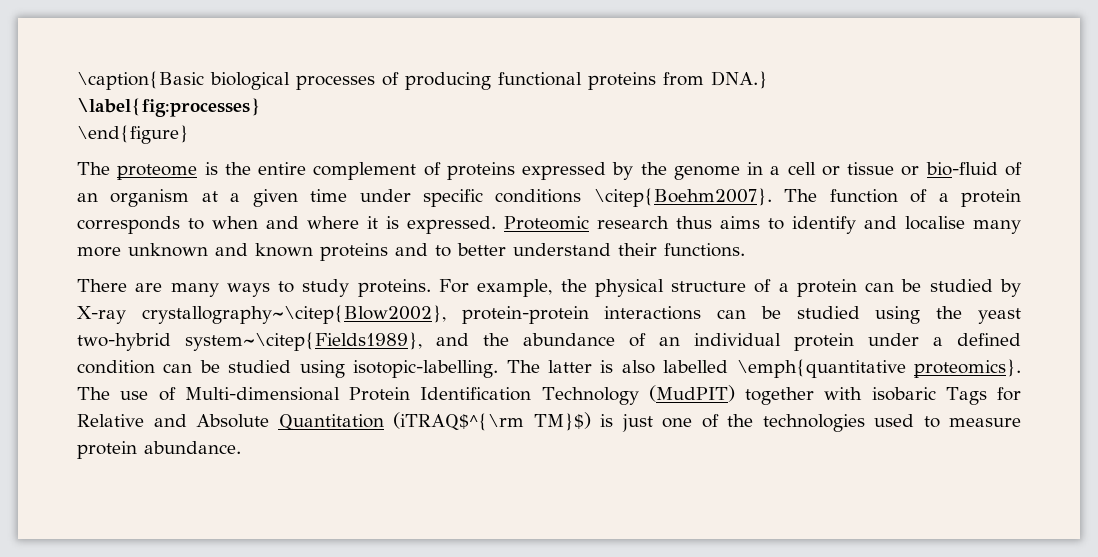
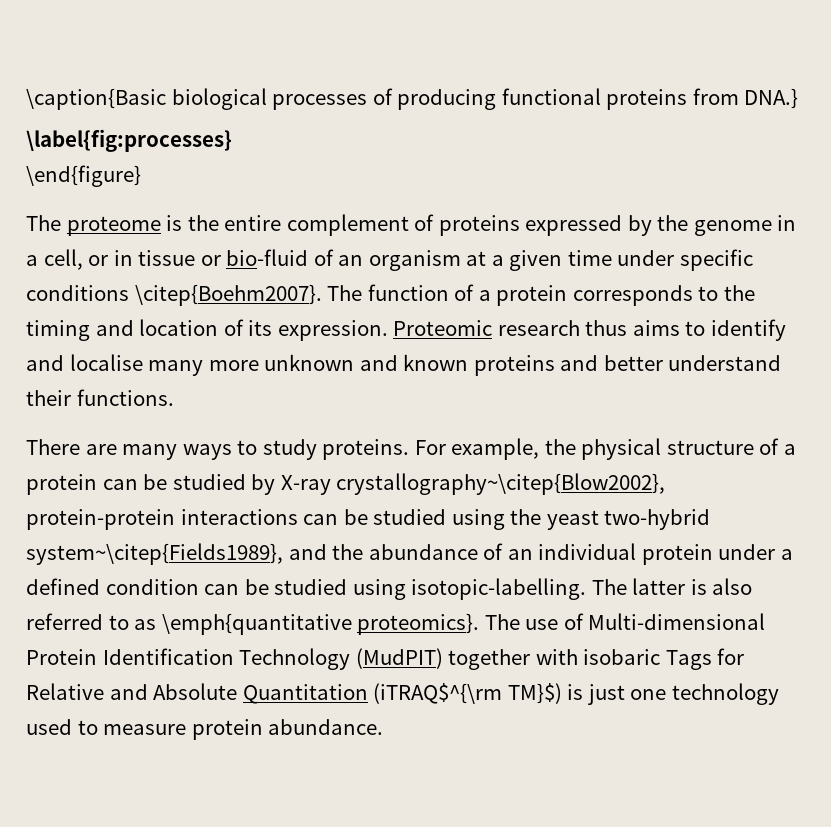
[787,162,840,176] cell or -> [43,249,133,270] cell, or in
[212,216,496,234] when and where it is expressed. -> [723,285,755,301] [26,319,388,341] the timing and location of its expression.
[435,245,451,257] to -> (599, 363) none
[663,360,729,373] labelled -> [26,613,157,630] referred to as
[701,414,865,432] of the technologies -> [671,683,779,705] technology

